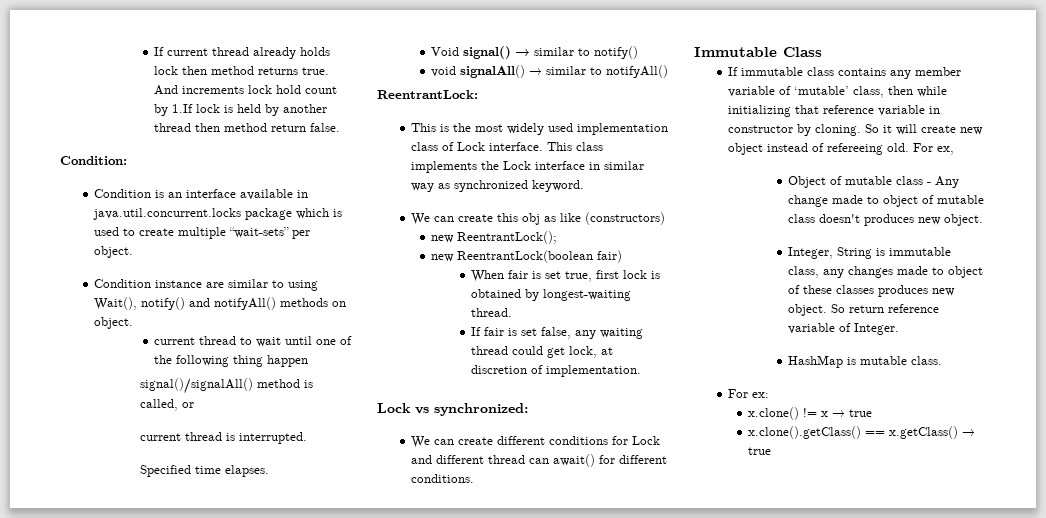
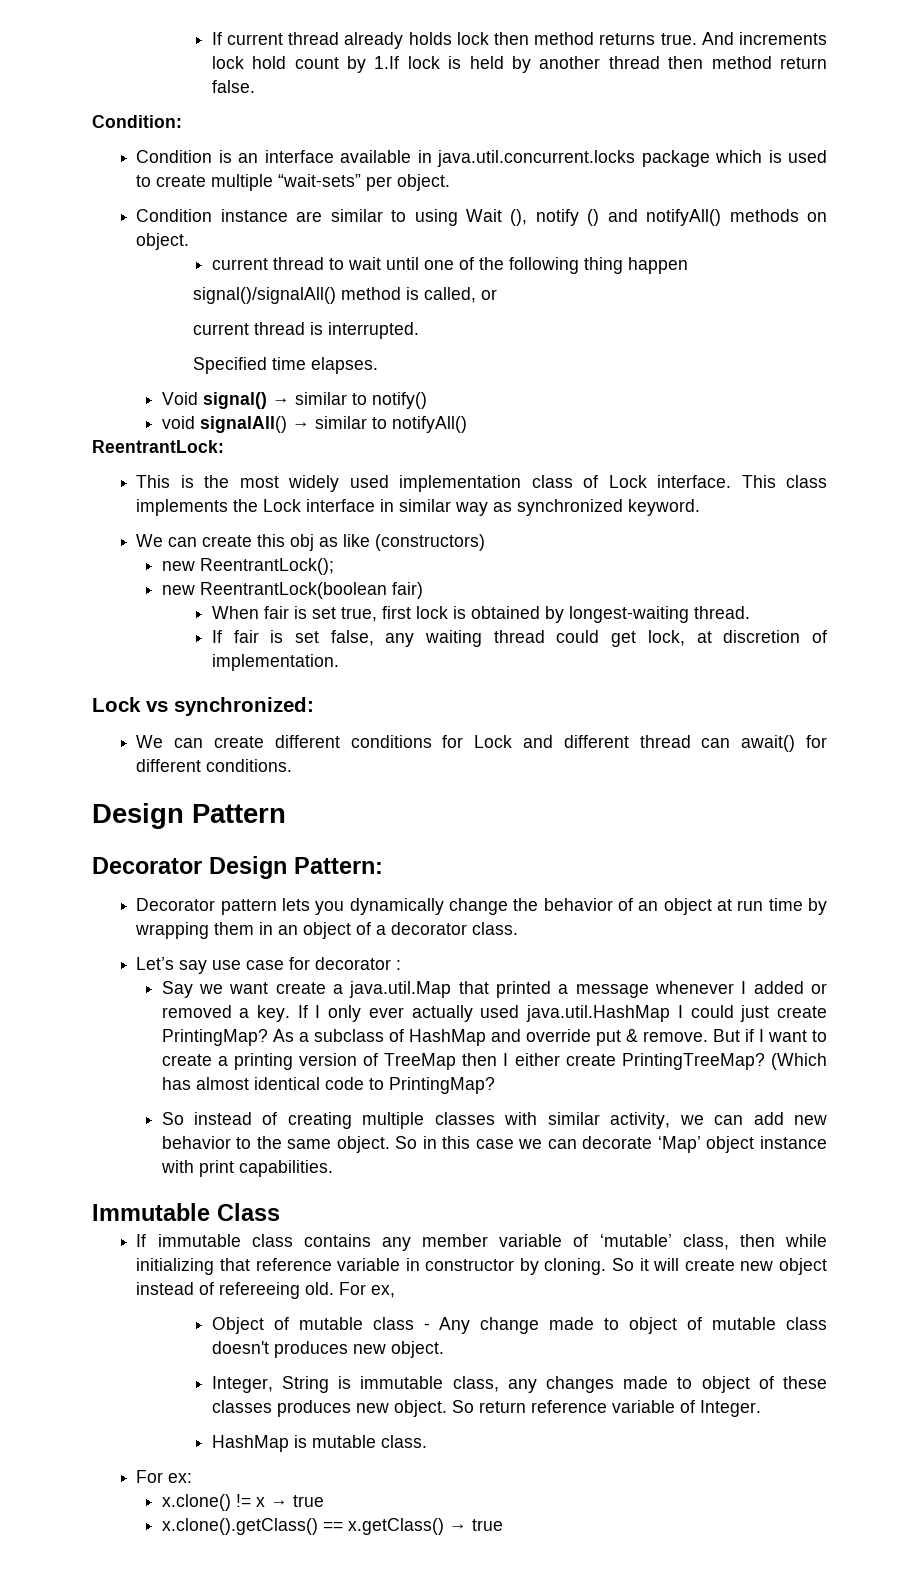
[94,297,186,310] Wait(), notify() -> [465,209,600,226] Wait (), notify ()
(475, 478) none -> [92,803,286,829] [92,856,383,879] [136,898,828,915] [135,922,519,939] [136,957,402,974] [161,981,827,998] [161,1005,827,1022] [161,1029,827,1046] [161,1053,827,1070] [161,1077,495,1094] [161,1112,827,1129] [161,1136,827,1153] [160,1160,333,1177] // Design Pattern // Decorator Design Pattern: // Decorator pattern lets you dynamically change the behavior of an object at run time by wrapping them in an object of a decorator class. // Let’s say use case for decorator : // Say we want create a java.util.Map that printed a message whenever I added or removed a key. If I only ever actually used java.util.HashMap I could just create PrintingMap? As a subclass of HashMap and override put & remove. But if I want to create a printing version of TreeMap then I either create PrintingTreeMap? (Which has almost identical code to PrintingMap? // So instead of creating multiple classes with similar activity, we can add new behavior to the same object. So in this case we can decorate ‘Map’ object instance with print capabilities.

